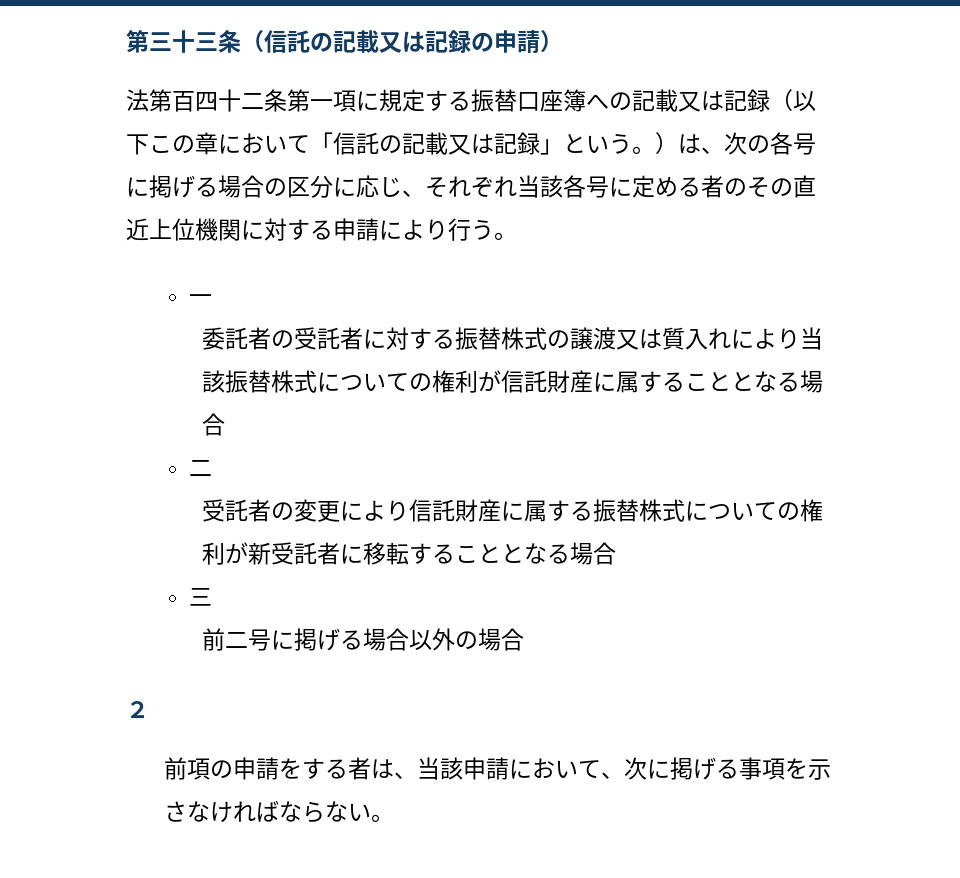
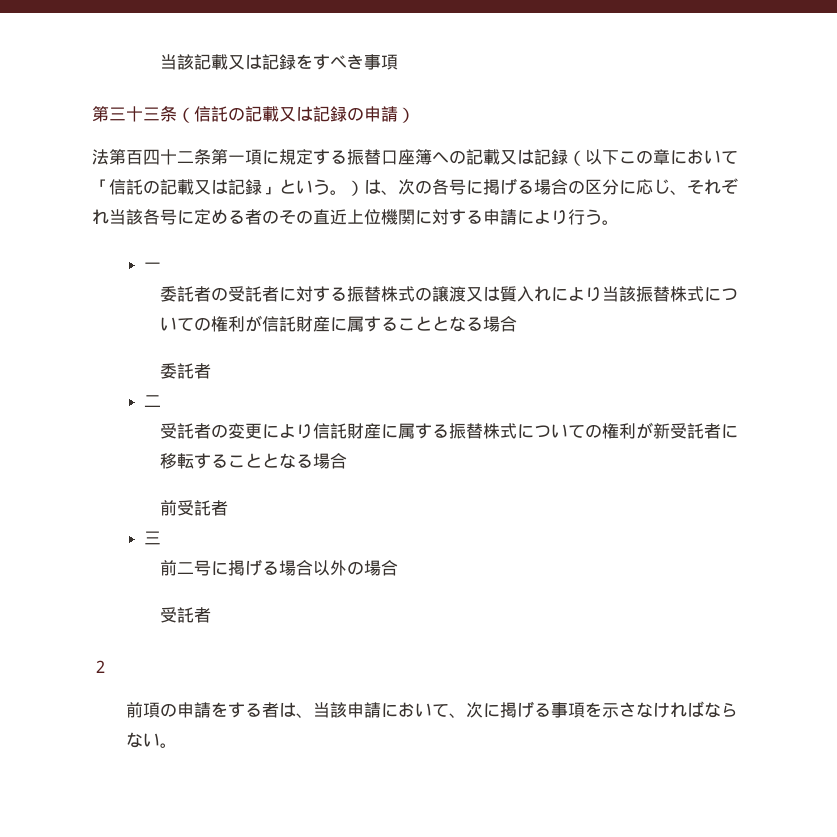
(126, 41) none -> [159,54,398,70] 当該記載又は記録をすべき事項 //
(226, 424) none -> [159,363,211,379] // 委託者
(617, 553) none -> [159,500,228,516] // 前受託者
(525, 639) none -> [159,607,211,623] // 受託者

